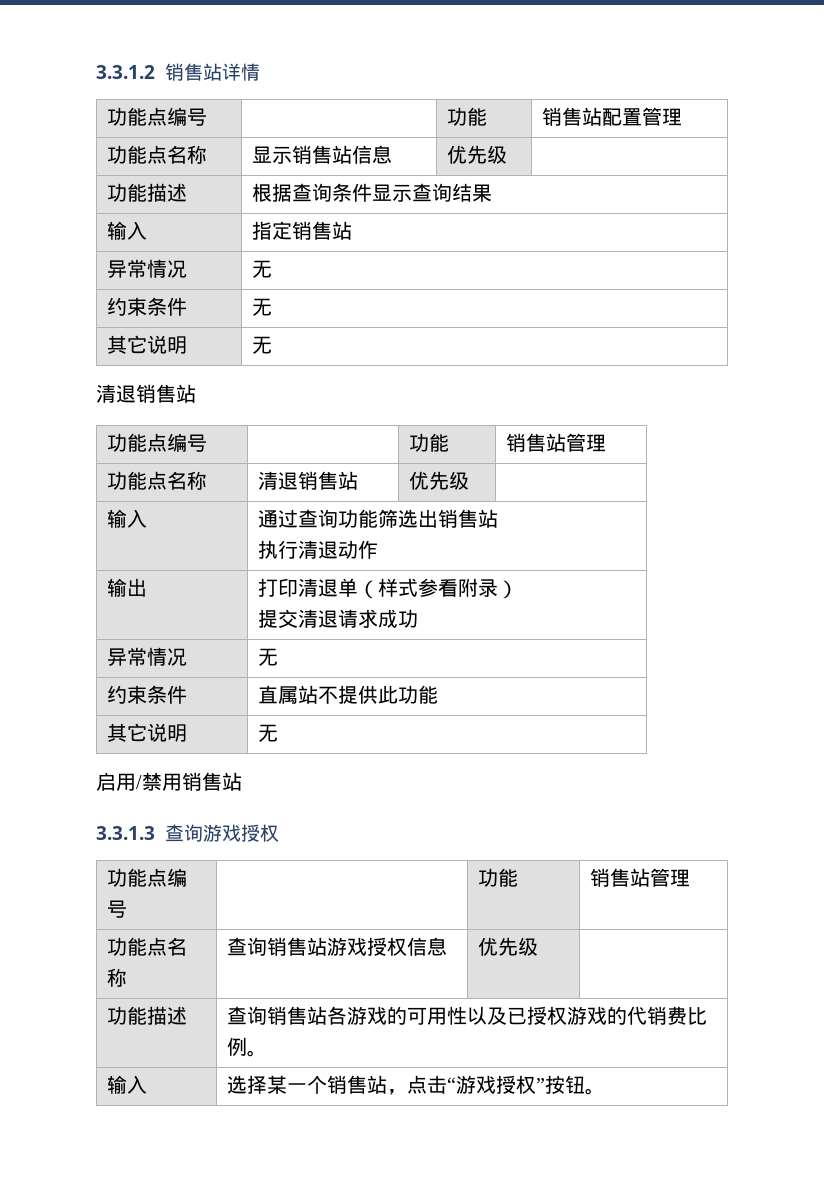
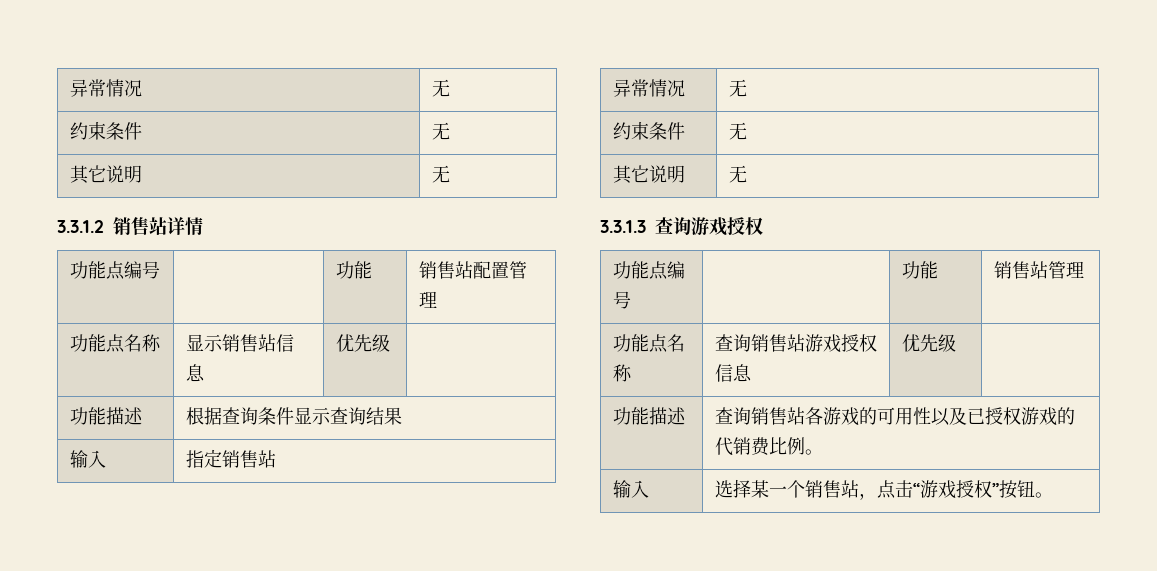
(96, 72) none -> [69,79,142,97] [431,79,450,97] [69,122,142,140] [431,122,450,140] [69,165,142,184] [431,165,450,183] 异常情况 | 无 // 约束条件 | 无 // 其它说明 | 无 //
[96,384,196,403] [107,433,208,452] [409,433,450,452] [506,433,607,452] [107,471,208,490] [258,471,359,490] [409,471,470,490] [107,509,148,528] [258,509,499,528] [258,540,379,559] [107,578,148,597] [258,578,519,599] [258,609,419,628] [107,647,188,666] [258,648,279,666] [107,685,188,704] [258,685,439,704] [107,723,188,742] [258,724,279,742] [96,772,242,791] // 清退销售站 // 功能点编号 | | 功能 | 销售站管理 // 功能点名称 | 清退销售站 | 优先级 | // 输入 | 通过查询功能筛选出销售站 // 执行清退动作 // 输出 | 打印清退单（样式参看附录） // 提交清退请求成功 // 异常情况 | 无 // 约束条件 | 直属站不提供此功能 // 其它说明 | 无 // 启用/禁用销售站 -> (747, 174) none

